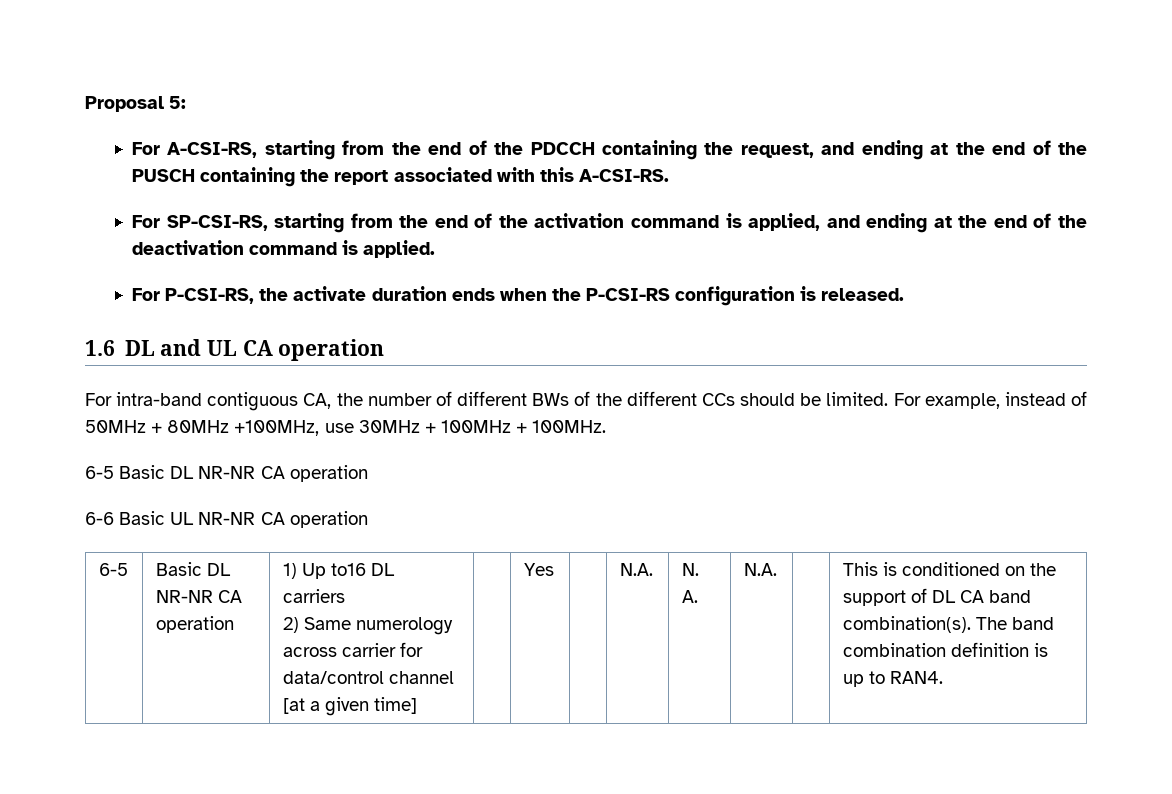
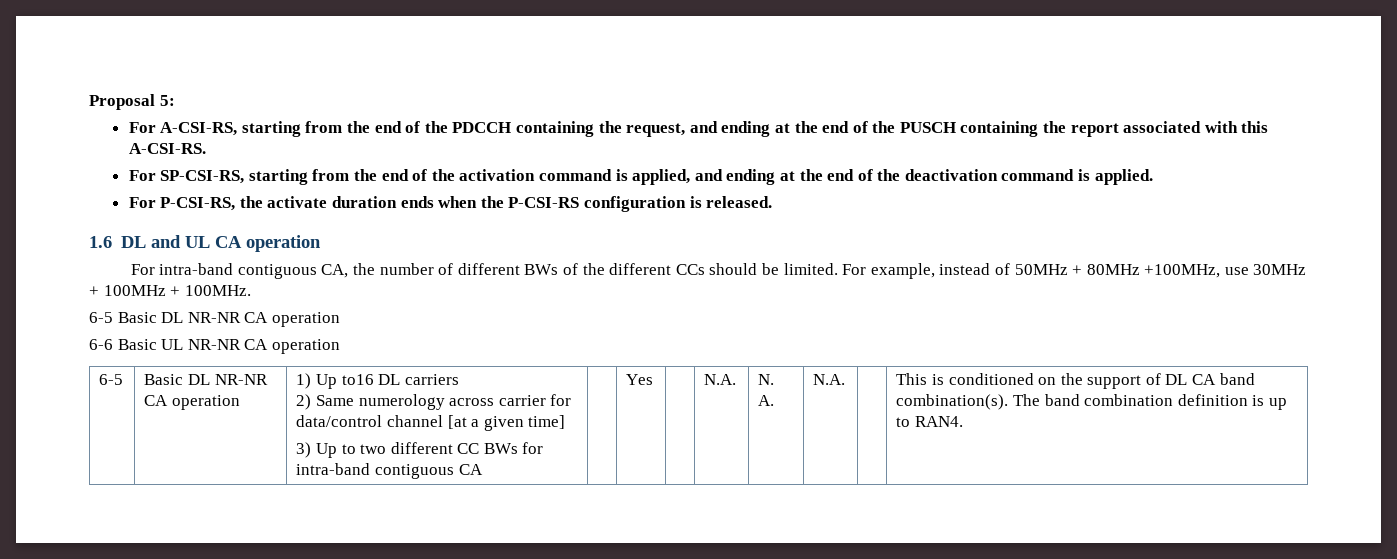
(418, 705) none -> [296,442,544,458] [296,463,483,479] // 3) Up to two different CC BWs for intra-band contiguous CA

